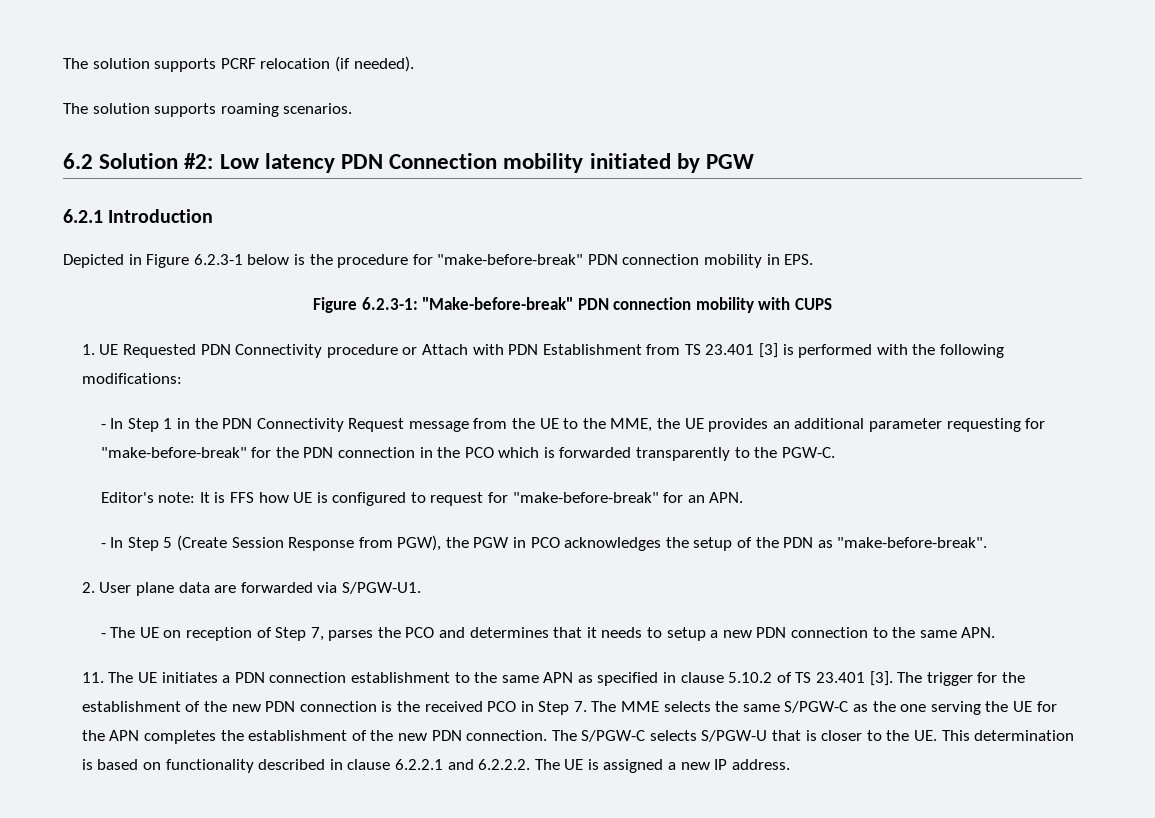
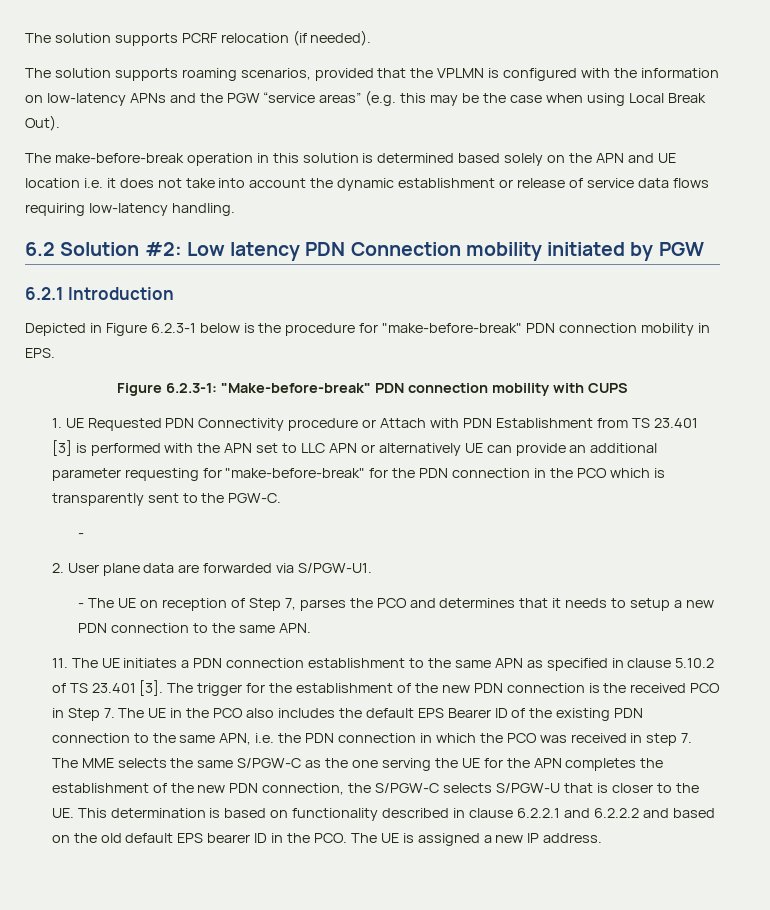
[283,103,353,114] scenarios. -> [240,68,719,81] [25,90,706,106] [25,115,60,131] [25,153,676,166] [25,178,709,191] [25,203,235,216] scenarios, provided that the VPLMN is configured with the information on low-latency APNs and the PGW “service areas” (e.g. this may be the case when using Local Break Out). // The make-before-break operation in this solution is determined based solely on the APN and UE location i.e. it does not take into account the dynamic establishment or release of service data flows requiring low-latency handling.
[939,344,1004,358] [81,373,182,384] [100,418,769,432] following modifications: // - In Step 1 in the PDN Connectivity Request message from the UE to the MME, the UE provides -> [224,443,566,456] APN set to LLC APN or alternatively UE can provide
[559,447,731,461] forwarded transparently -> [51,493,179,506] transparently sent
[100,492,744,506] [100,535,988,551] Editor's note: It is FFS how UE is configured to request for "make-before-break" for an APN. // - In Step 5 (Create Session Response from PGW), the PGW in PCO acknowledges the setup of the PDN as "make-before-break". -> [78,533,85,538] -
(617, 706) none -> [148,708,644,721] [51,733,693,746] [51,758,78,768] UE in the PCO also includes the default EPS Bearer ID of the existing PDN connection to the same APN, i.e. the PDN connection in which the PCO was received in step 7. The
[466,730,577,741] connection. The -> [262,783,372,795] connection, the
[478,759,531,770] 6.2.2.2. -> [593,808,715,818] [51,833,347,843] 6.2.2.2 and based on the old default EPS bearer ID in the PCO.

